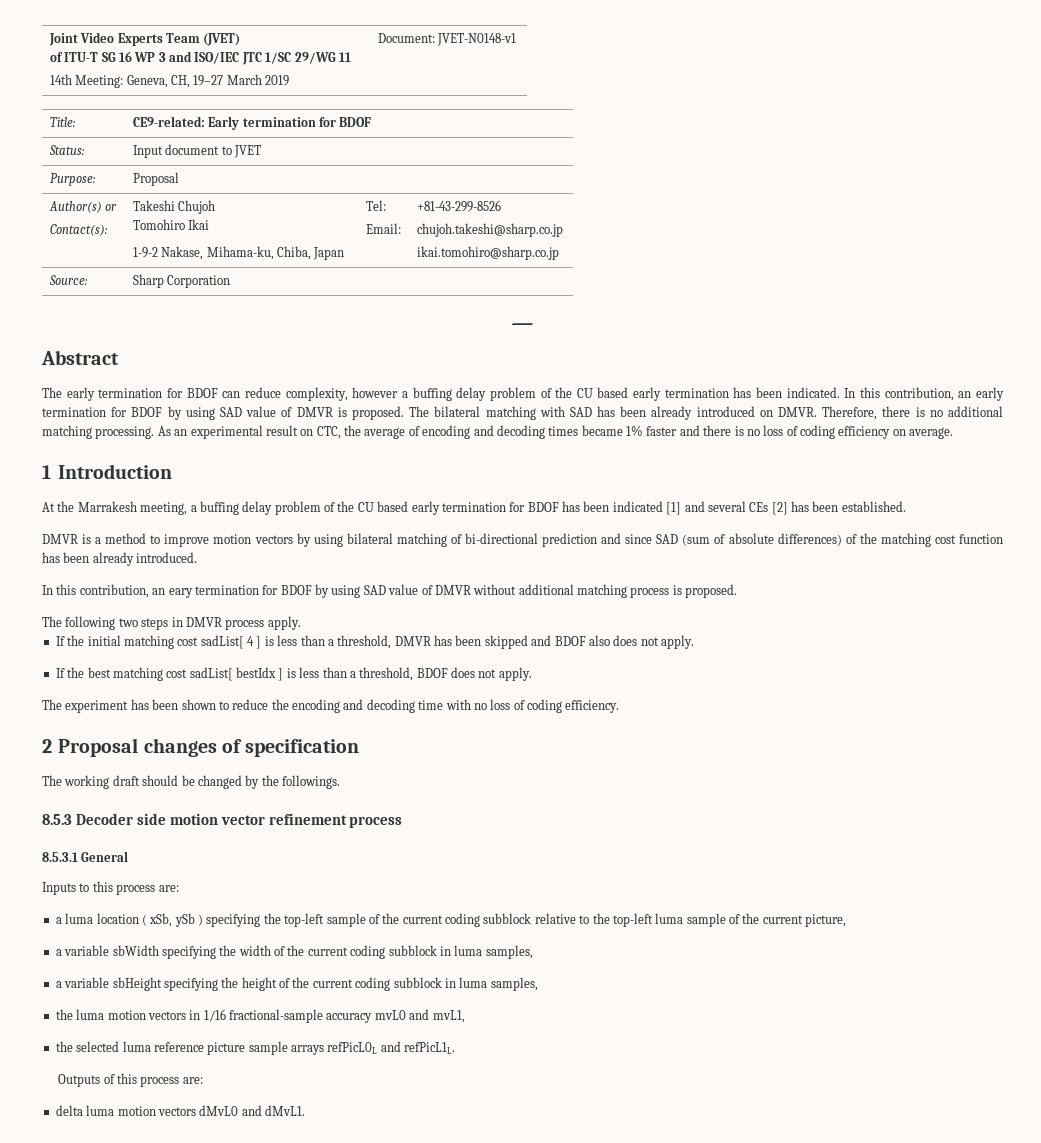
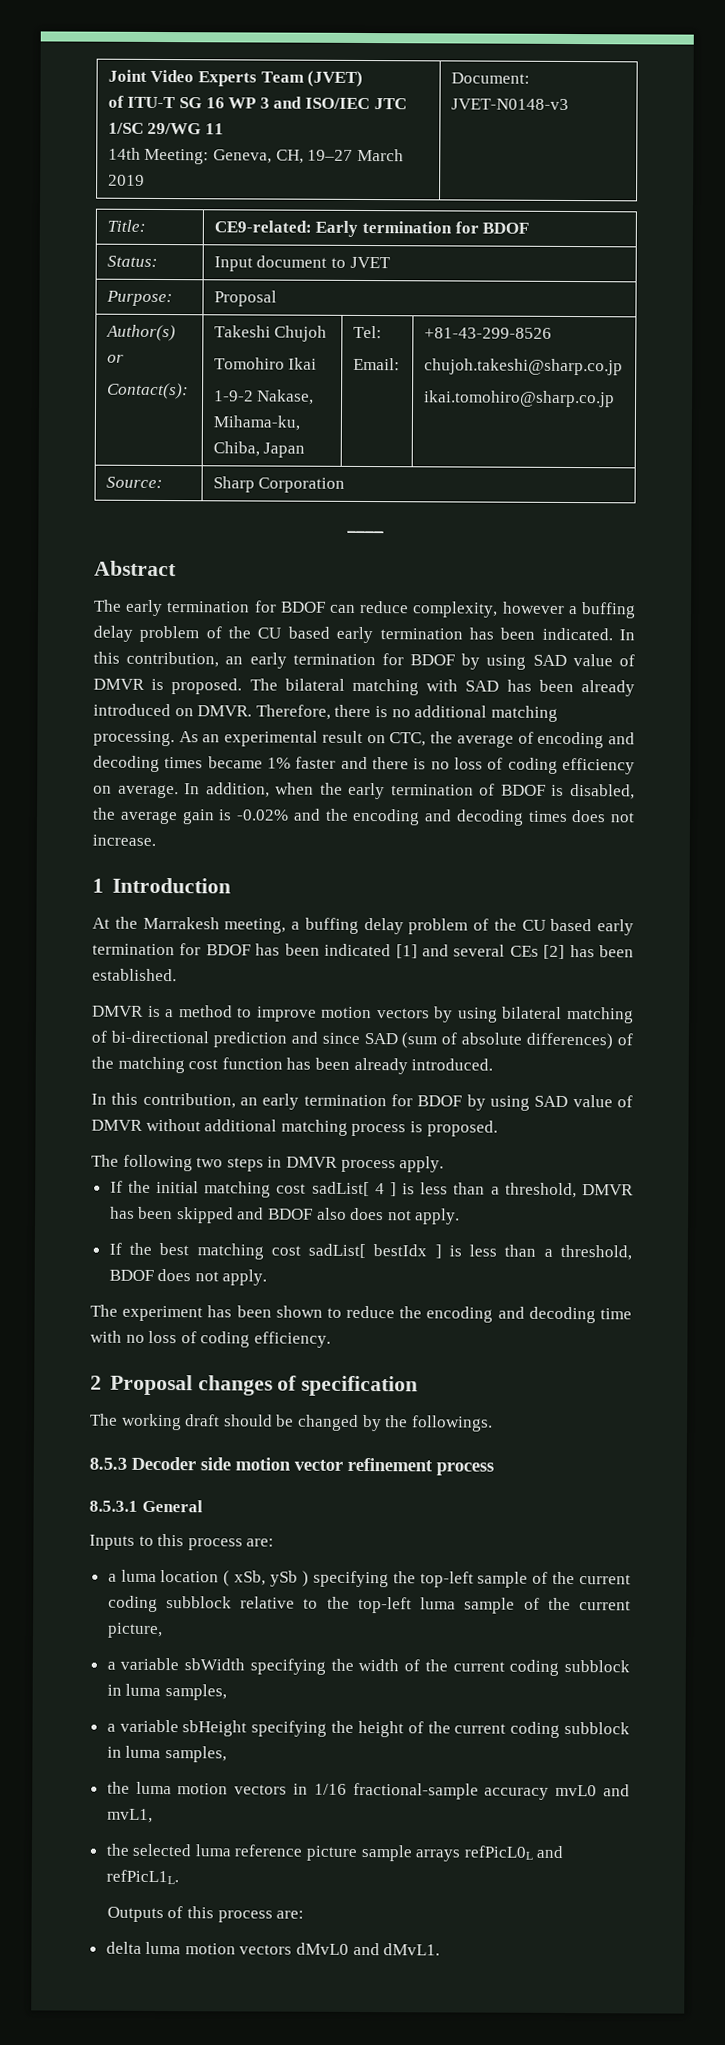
[437,33,517,46] JVET-N0148-v1 -> [450,98,569,110] JVET-N0148-v3
(954, 433) none -> [184,782,635,800] [92,807,635,826] [92,834,156,846] In addition, when the early termination of BDOF is disabled, the average gain is -0.02% and the encoding and decoding times does not increase.
[168,588,193,598] eary -> [262,1093,300,1110] early

